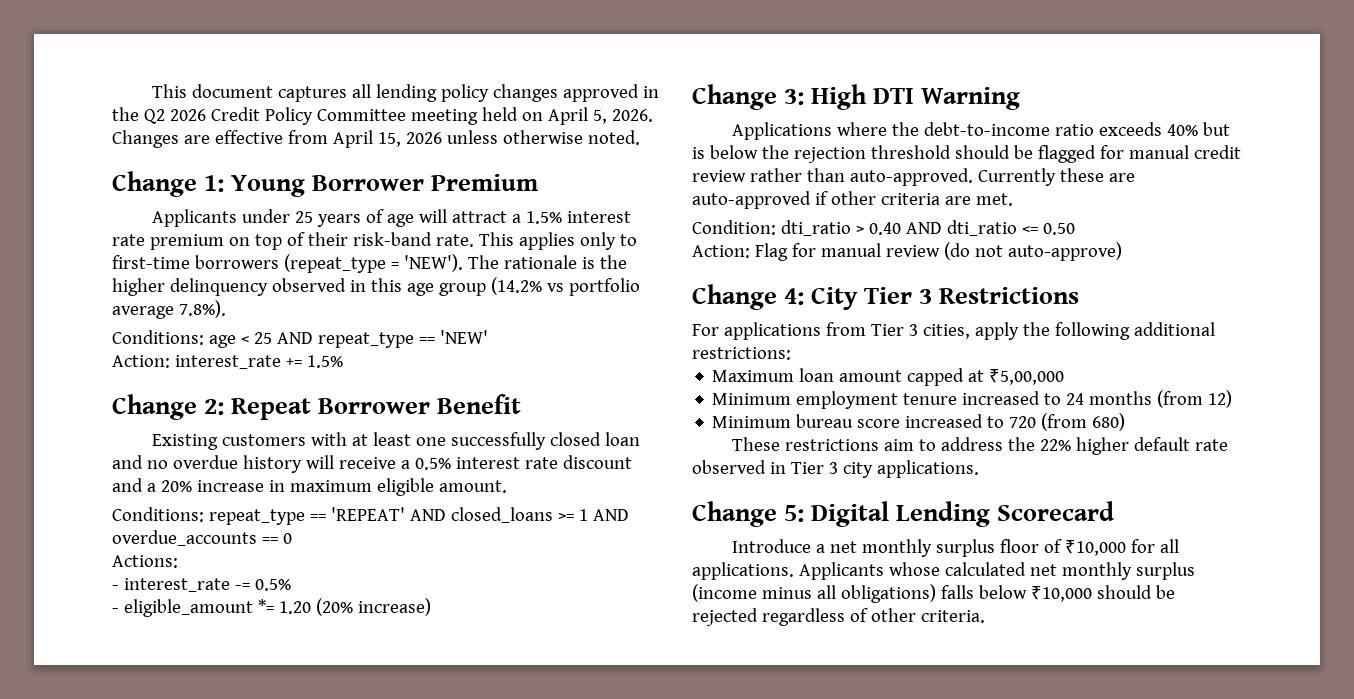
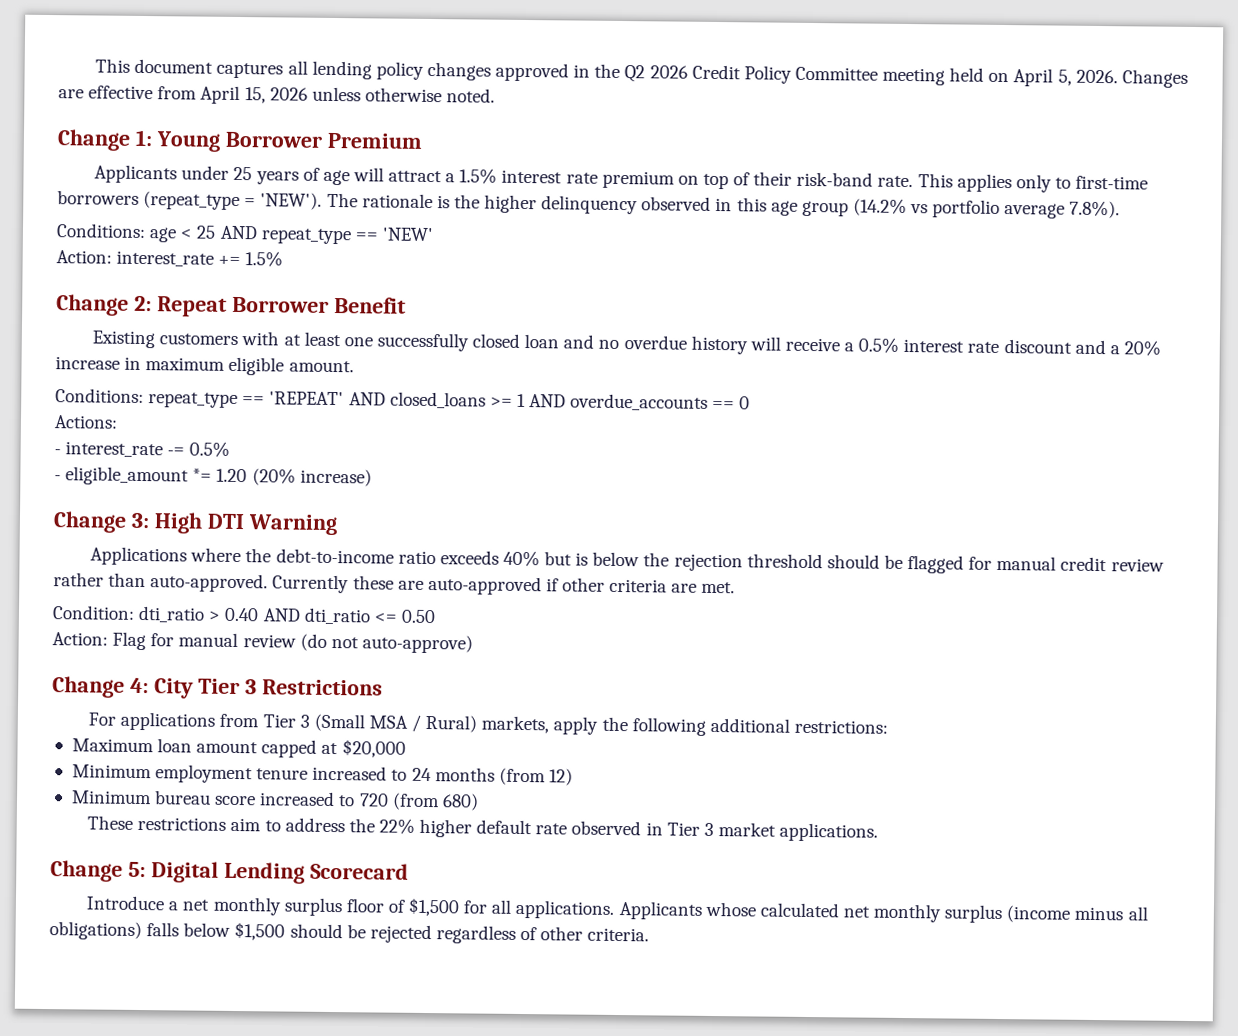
[922,324,970,339] cities, -> [313,713,550,734] (Small MSA / Rural) markets,
[989,369,1065,385] ₹5,00,000 -> [341,739,406,758] $20,000
[842,462,873,478] city -> [717,822,776,837] market
[1065,540,1127,556] ₹10,000 -> [408,897,461,917] $1,500
[1030,586,1092,602] ₹10,000 -> [234,921,286,941] $1,500

